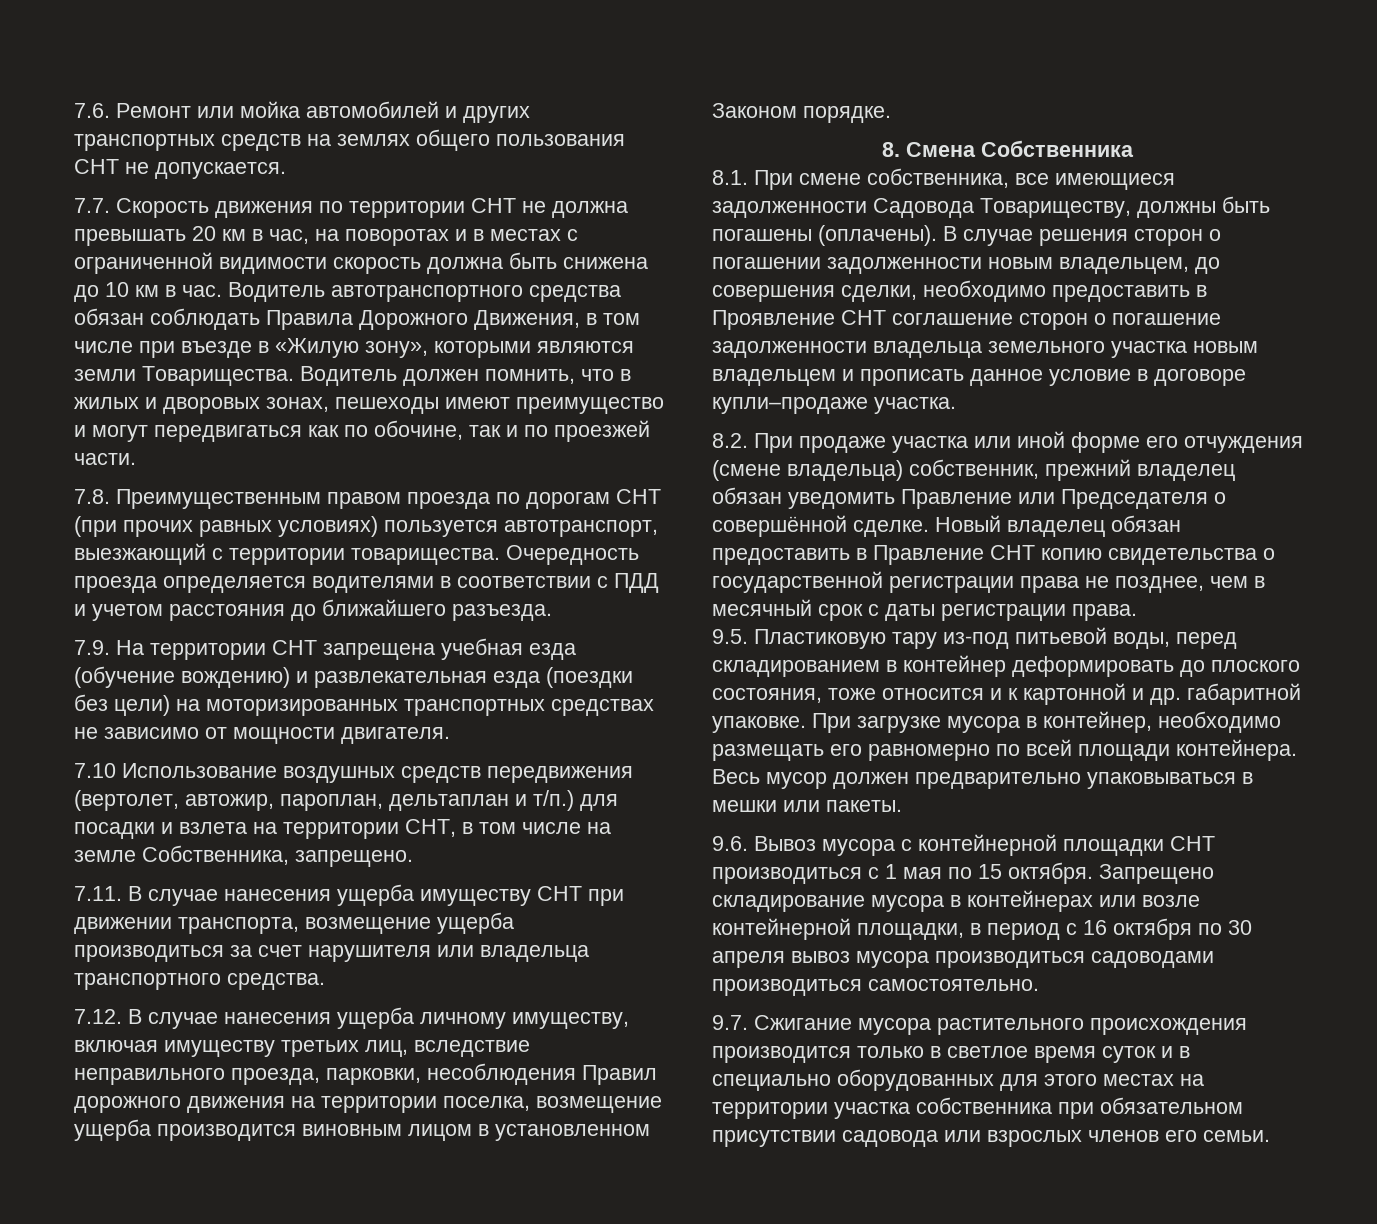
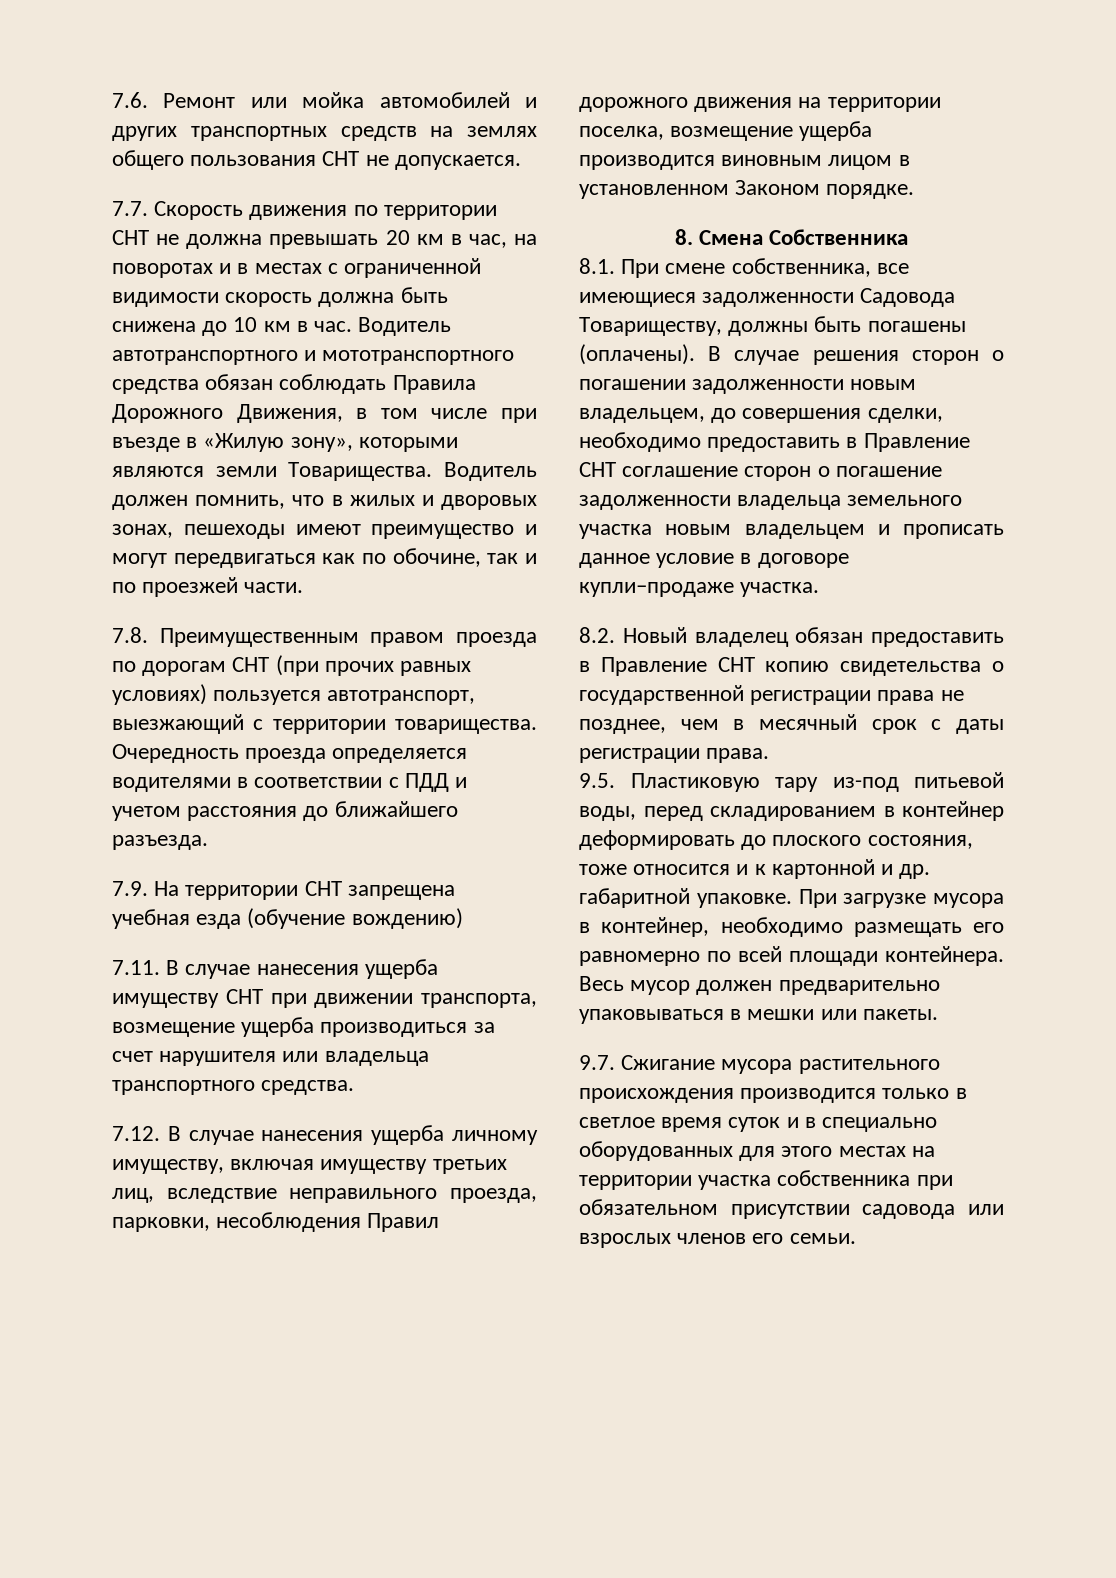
(523, 293) none -> [304,350,515,365] и мототранспортного
[296,667,633,688] [74,694,654,716] [74,727,450,744] [74,763,633,783] [74,790,618,811] [74,819,611,839] [74,845,413,867] и развлекательная езда (поездки без цели) на моторизированных транспортных средствах не зависимо от мощности двигателя. // 7.10 Использование воздушных средств передвижения (вертолет, автожир, пароплан, дельтаплан и т/п.) для посадки и взлета на территории СНТ, в том числе на земле Собственника, запрещено. -> (463, 918) none
[712,310,835,330] Проявление -> [863,433,970,452] Правление
[754,431,1303,453] [712,459,1235,481] [712,487,1226,509] [712,515,929,537] При продаже участка или иной форме его отчуждения (смене владельца) собственник, прежний владелец обязан уведомить Правление или Председателя о совершённой сделке. -> (615, 635) none
[712,834,1215,856] [712,862,1214,884] [712,890,1200,912] [712,918,1252,940] [712,951,1214,968] [712,979,1039,996] // 9.6. Вывоз мусора с контейнерной площадки СНТ производиться с 1 мая по 15 октября. Запрещено складирование мусора в контейнерах или возле контейнерной площадки, в период с 16 октября по 30 апреля вывоз мусора производиться садоводами производиться самостоятельно. -> (938, 1014) none

